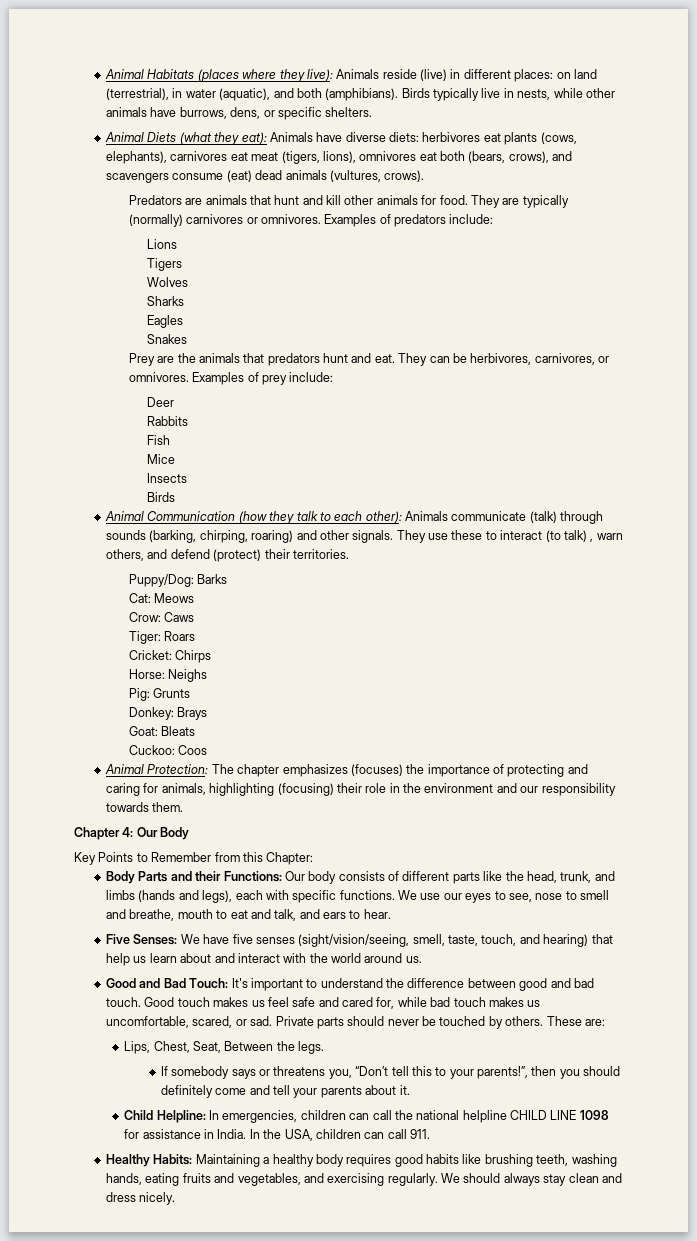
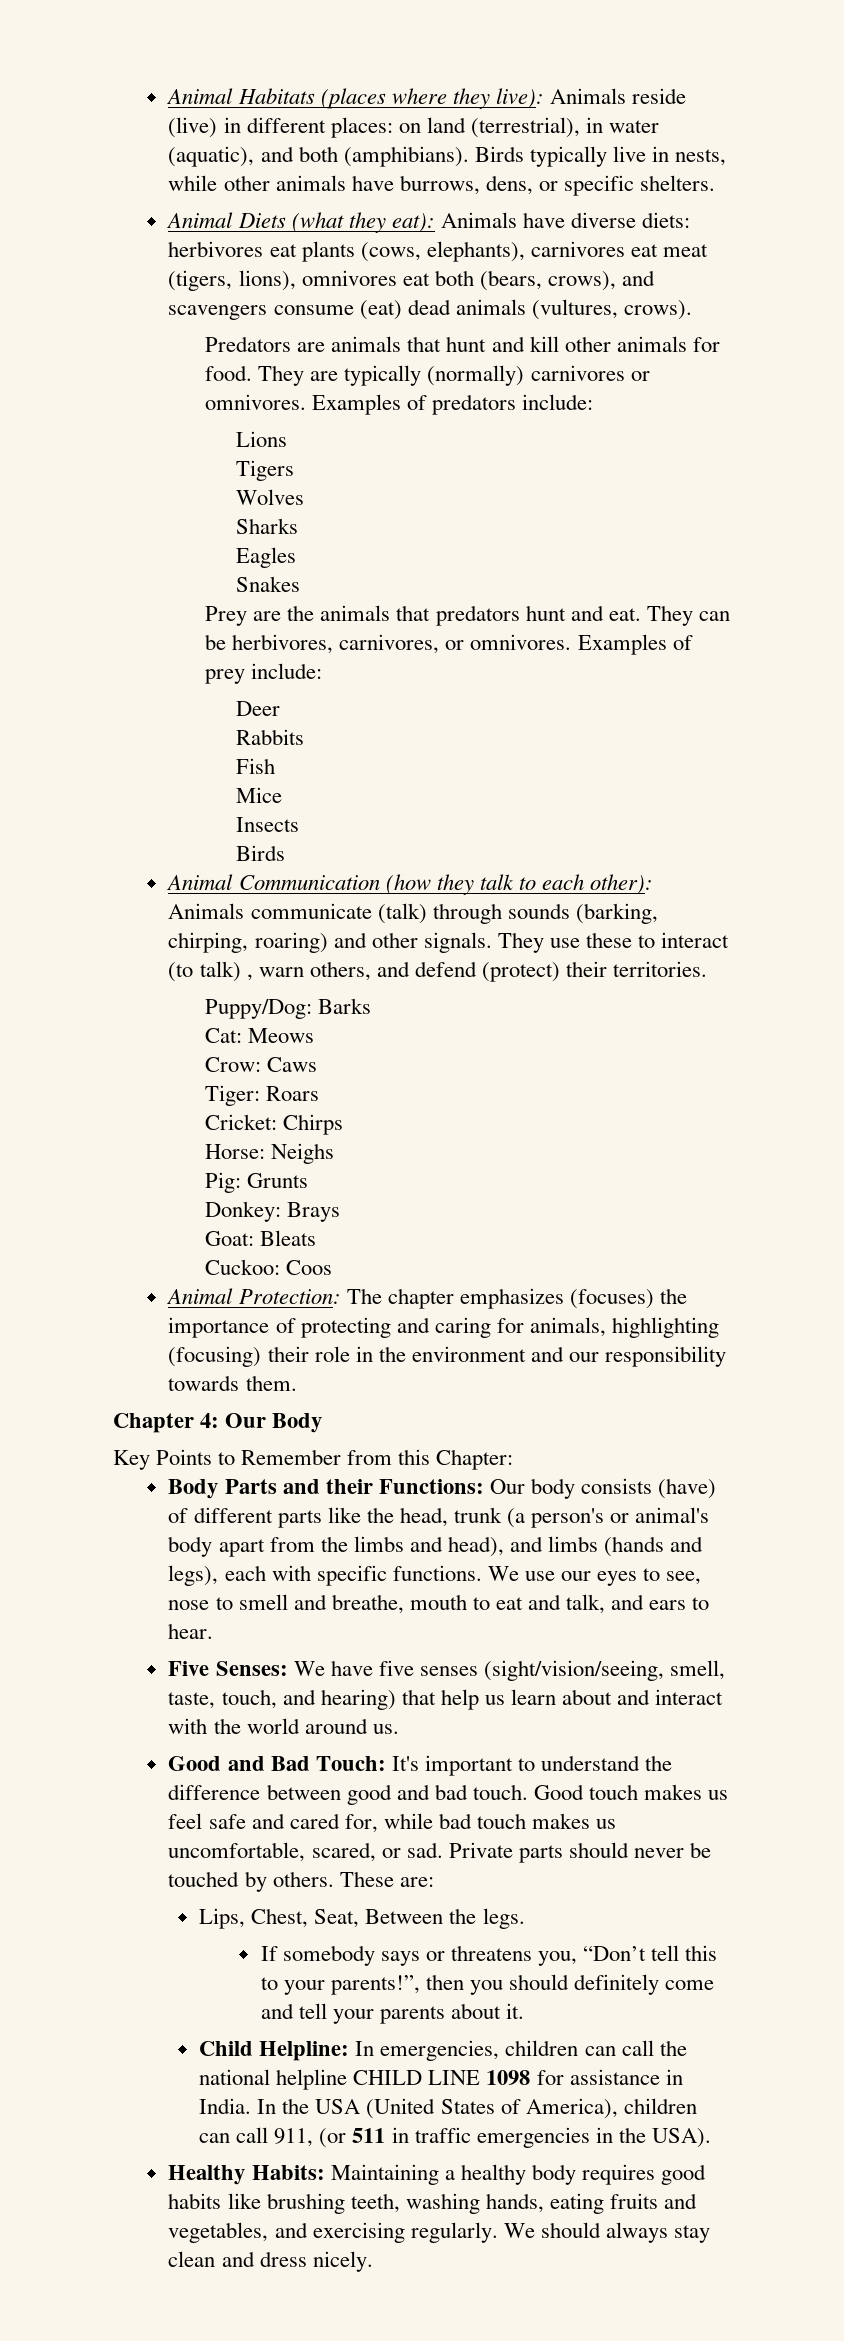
(385, 876) none -> [658,1478,717,1499] (have)
[560,871,592,883] trunk, -> [453,1507,710,1528] [168,1536,504,1557] trunk (a person's or animal's body apart from the limbs and head),
[284,1129,431,1141] USA, children can call 911. -> [315,2098,697,2119] [199,2127,711,2148] USA (United States of America), children can call 911, (or 511 in traffic emergencies in the USA).

